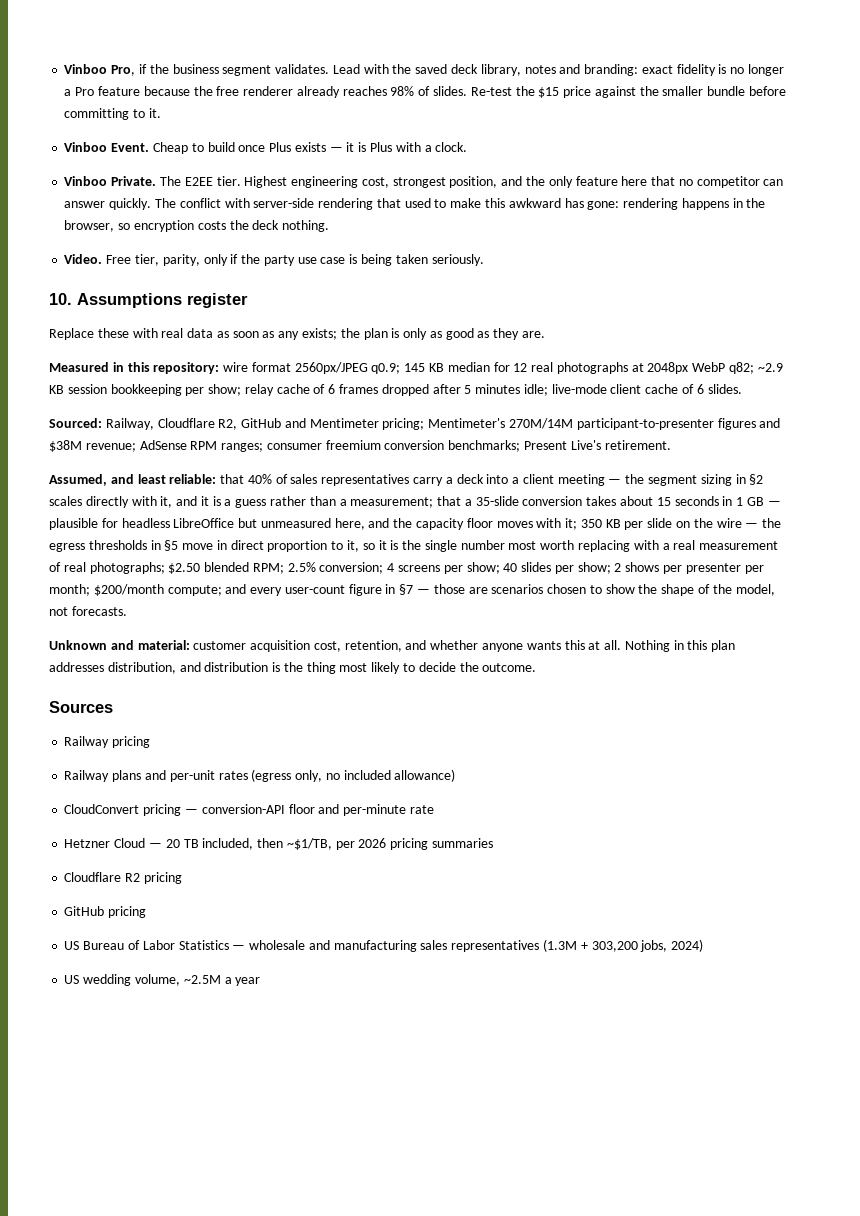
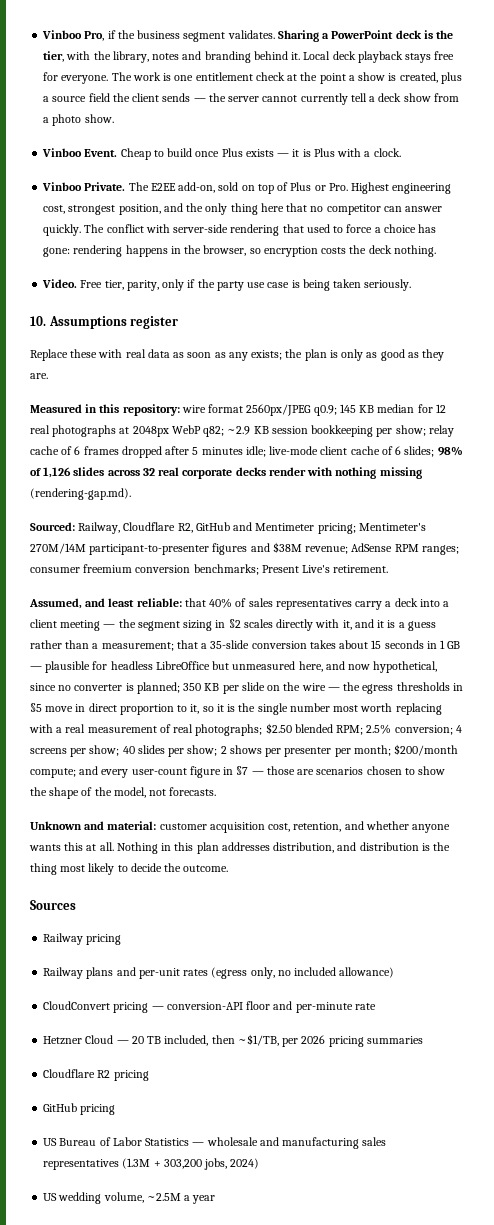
[332,64,784,76] [64,86,786,98] [64,108,161,120] Lead with the saved deck library, notes and branding: exact fidelity is no longer a Pro feature because the free renderer already reaches 98% of slides. Re-test the $15 price against the smaller bundle before committing to it. -> [277,30,454,42] [43,51,455,63] [43,72,462,84] [43,93,459,105] [43,114,114,126] Sharing a PowerPoint deck is the tier, with the library, notes and branding behind it. Local deck playback stays free for everyone. The work is one entitlement check at the point a show is created, plus a source field the client sends — the server cannot currently tell a deck show from a photo show.
[216,176,241,186] tier. -> [178,182,348,194] add-on, sold on top of Plus or Pro.
[575,176,618,186] feature -> [230,203,258,215] thing
[450,198,561,208] make this awkward -> [346,224,416,233] force a choice
[707,384,742,394] slides. -> [404,446,463,457] [30,467,422,479] [30,488,131,500] slides; 98% of 1,126 slides across 32 real corporate decks render with nothing missing (rendering-gap.md).
[393,518,578,530] the capacity floor moves with it; -> [348,661,438,673] [30,682,180,694] now hypothetical, since no converter is planned;

